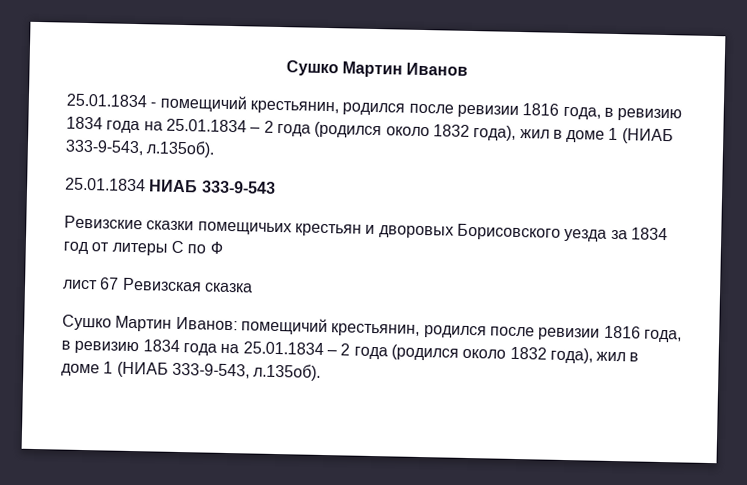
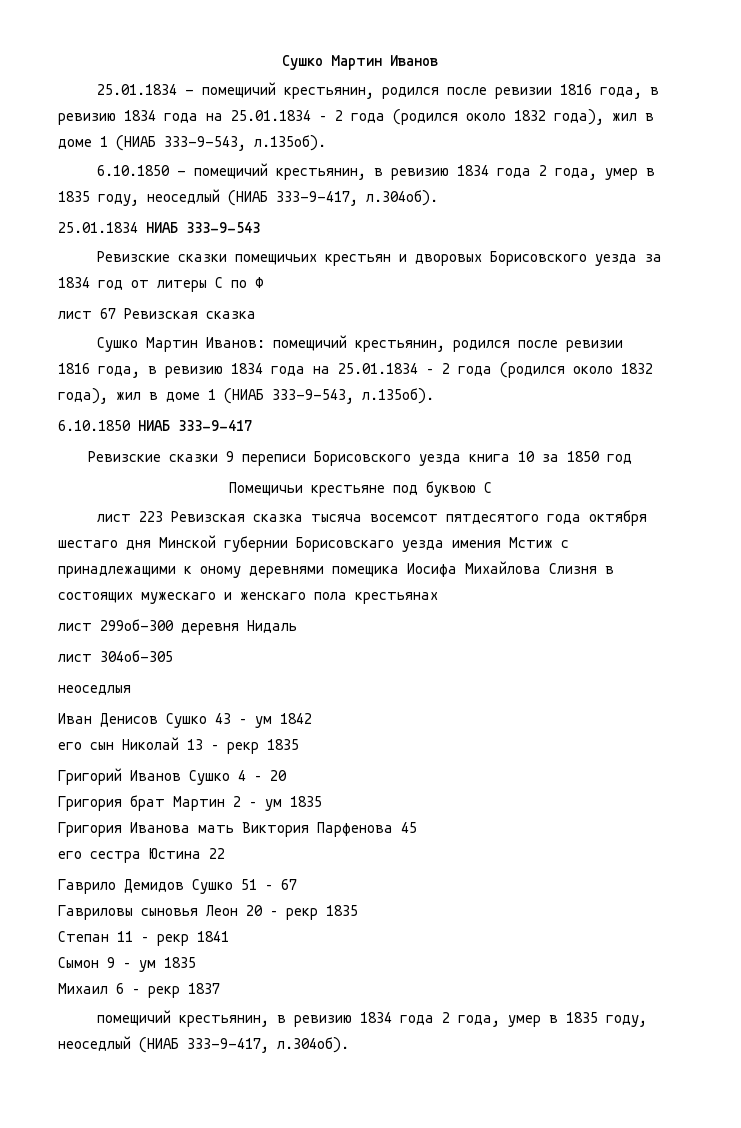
(216, 149) none -> [96,163,655,180] [58,189,438,206] // 6.10.1850 - помещичий крестьянин, в ревизию 1834 года 2 года, умер в 1835 году, неоседлый (НИАБ 333-9-417, л.304об).
(322, 372) none -> [58,420,252,431] [88,451,632,466] [228,481,492,497] [96,510,647,526] [58,535,569,552] [58,561,614,578] [58,592,438,604] [58,619,297,635] [58,650,173,663] [58,685,131,695] [58,713,312,728] [58,737,299,754] [58,768,287,785] [58,795,322,811] [58,822,417,837] [58,848,225,863] [58,879,297,894] [58,905,358,920] [58,931,229,946] [58,957,196,972] [58,983,220,998] [96,1010,647,1027] [58,1036,349,1053] // 6.10.1850 НИАБ 333-9-417 // Ревизские сказки 9 переписи Борисовского уезда книга 10 за 1850 год // Помещичьи крестьяне под буквою С // лист 223 Ревизская сказка тысяча восемсот пятдесятого года октября шестаго дня Минской губернии Борисовскаго уезда имения Мстиж с принадлежащими к оному деревнями помещика Иосифа Михайлова Слизня в состоящих мужескаго и женскаго пола крестьянах // лист 299об-300 деревня Нидаль // лист 304об-305 // неоседлыя // Иван Денисов Сушко 43 – ум 1842 // его сын Николай 13 – рекр 1835 // Григорий Иванов Сушко 4 – 20 // Григория брат Мартин 2 – ум 1835 // Григория Иванова мать Виктория Парфенова 45 // его сестра Юстина 22 // Гаврило Демидов Сушко 51 – 67 // Гавриловы сыновья Леон 20 – рекр 1835 // Степан 11 – рекр 1841 // Сымон 9 – ум 1835 // Михаил 6 – рекр 1837 // помещичий крестьянин, в ревизию 1834 года 2 года, умер в 1835 году, неоседлый (НИАБ 333-9-417, л.304об).

